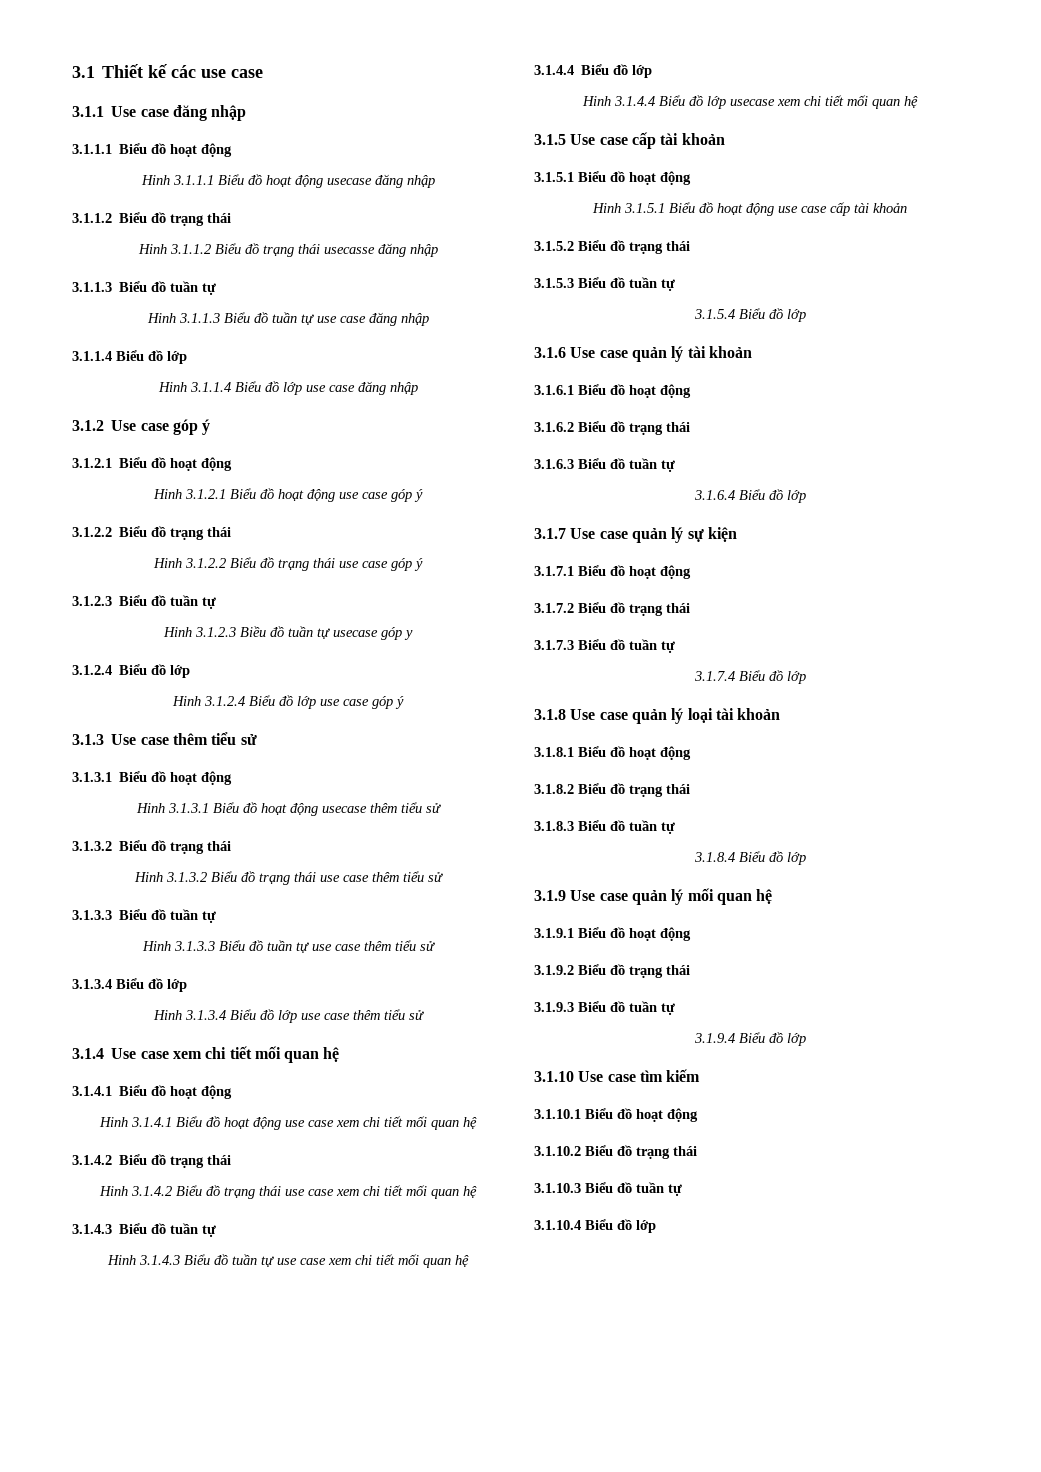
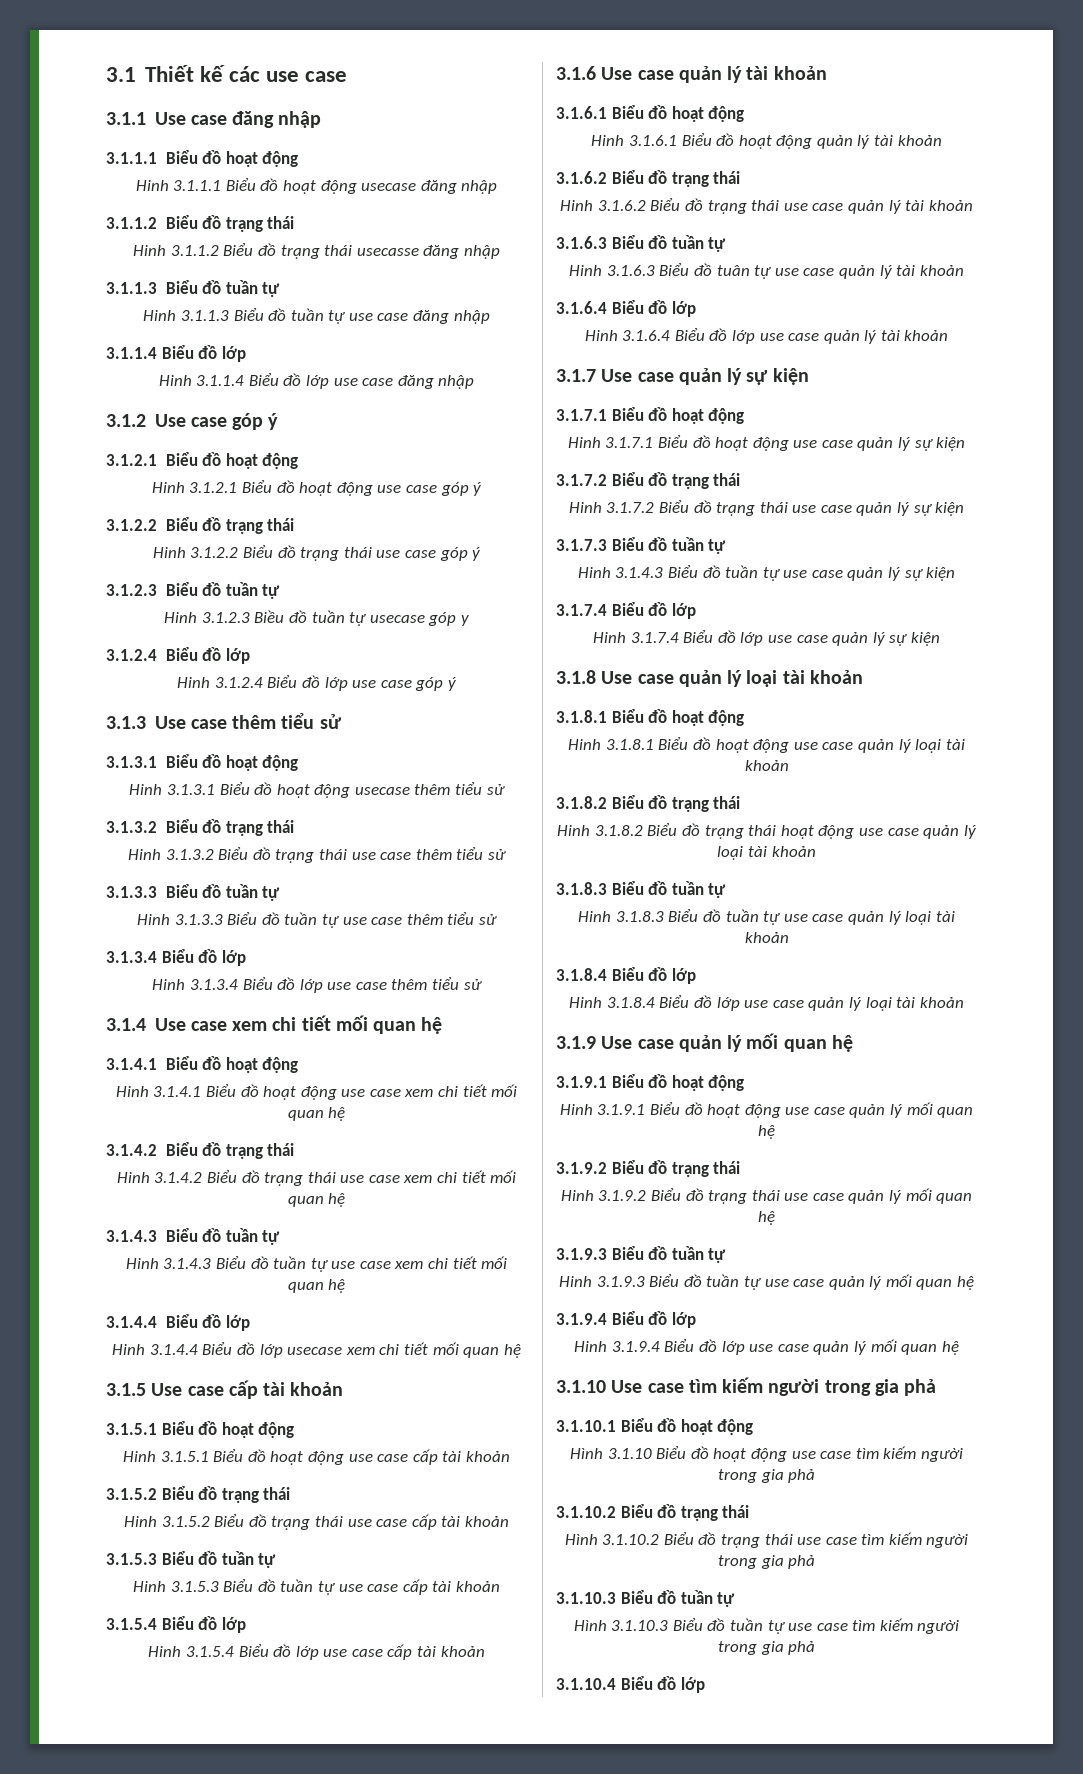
(690, 246) none -> [124,1514,509,1530] // Hinh 3.1.5.2 Biểu đồ trạng thái use case cấp tài khoản
[693,308,806,322] 3.1.5.4 Biểu đồ lớp -> [133,1579,500,1595] [106,1616,246,1633] [148,1644,485,1660] Hinh 3.1.5.3 Biểu đồ tuần tự use case cấp tài khoản // 3.1.5.4 Biểu đồ lớp // Hinh 3.1.5.4 Biểu đồ lớp use case cấp tài khoản
[534,421,690,435] // 3.1.6.2 Biểu đồ trạng thái -> [591,133,942,149] [556,170,741,187] [560,198,973,214] // Hinh 3.1.6.1 Biểu đồ hoạt động quản lý tài khoản // 3.1.6.2 Biểu đồ trạng thái // Hinh 3.1.6.2 Biểu đồ trạng thái use case quản lý tài khoản
[693,489,806,503] 3.1.6.4 Biểu đồ lớp -> [569,263,964,279] [556,300,696,317] [584,328,949,344] Hinh 3.1.6.3 Biểu đồ tuân tự use case quản lý tài khoản // 3.1.6.4 Biểu đồ lớp // Hinh 3.1.6.4 Biểu đồ lớp use case quản lý tài khoản
[534,602,690,616] // 3.1.7.2 Biểu đồ trạng thái -> [567,435,966,451] [556,472,741,489] [568,500,965,516] // Hinh 3.1.7.1 Biểu đồ hoạt động use case quản lý sự kiện // 3.1.7.2 Biểu đồ trạng thái // Hinh 3.1.7.2 Biểu đồ trạng thái use case quản lý sự kiện
[693,670,806,684] 3.1.7.4 Biểu đồ lớp -> [577,565,956,581] [556,602,696,619] [593,630,940,646] Hinh 3.1.4.3 Biểu đồ tuần tự use case quản lý sự kiện // 3.1.7.4 Biểu đồ lớp // Hinh 3.1.7.4 Biểu đồ lớp use case quản lý sự kiện
[534,783,690,797] // 3.1.8.2 Biểu đồ trạng thái -> [568,737,965,753] [744,760,789,771] [556,795,741,812] [557,823,976,839] [717,846,816,860] // Hinh 3.1.8.1 Biểu đồ hoạt động use case quản lý loại tài khoản // 3.1.8.2 Biểu đồ trạng thái // Hinh 3.1.8.2 Biểu đồ trạng thái hoạt động use case quản lý loại tài khoản
[693,851,806,865] 3.1.8.4 Biểu đồ lớp -> [578,909,955,925] [744,932,789,943] [556,967,696,984] [569,995,964,1011] Hinh 3.1.8.3 Biểu đồ tuần tự use case quản lý loại tài khoản // 3.1.8.4 Biểu đồ lớp // Hinh 3.1.8.4 Biểu đồ lớp use case quản lý loại tài khoản
[534,964,690,978] // 3.1.9.2 Biểu đồ trạng thái -> [559,1102,974,1118] [758,1125,775,1139] [556,1160,741,1177] [560,1188,973,1204] [758,1211,775,1225] // Hinh 3.1.9.1 Biểu đồ hoạt động use case quản lý mối quan hệ // 3.1.9.2 Biểu đồ trạng thái // Hinh 3.1.9.2 Biểu đồ trạng thái use case quản lý mối quan hệ
[693,1032,806,1046] 3.1.9.4 Biểu đồ lớp -> [558,1274,975,1290] [556,1311,696,1328] [574,1339,959,1355] Hinh 3.1.9.3 Biểu đồ tuần tự use case quản lý mối quan hệ // 3.1.9.4 Biểu đồ lớp // Hinh 3.1.9.4 Biểu đồ lớp use case quản lý mối quan hệ
(701, 1075) none -> [768,1379,937,1396] người trong gia phả
[534,1145,697,1159] [534,1182,682,1196] // 3.1.10.2 Biểu đồ trạng thái // 3.1.10.3 Biểu đồ tuần tự -> [570,1446,963,1462] [717,1469,816,1483] [556,1504,750,1521] [564,1532,969,1548] [717,1555,816,1569] [556,1590,736,1607] [573,1618,960,1634] [717,1641,816,1655] // Hình 3.1.10 Biểu đồ hoạt động use case tìm kiếm người trong gia phả // 3.1.10.2 Biểu đồ trạng thái // Hình 3.1.10.2 Biểu đồ trạng thái use case tìm kiếm người trong gia phả // 3.1.10.3 Biểu đồ tuần tự // Hình 3.1.10.3 Biểu đồ tuần tự use case tìm kiếm người trong gia phả

